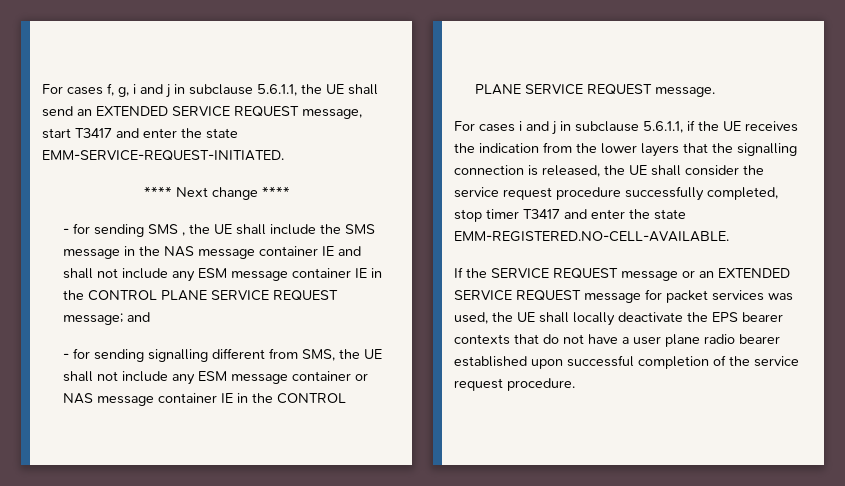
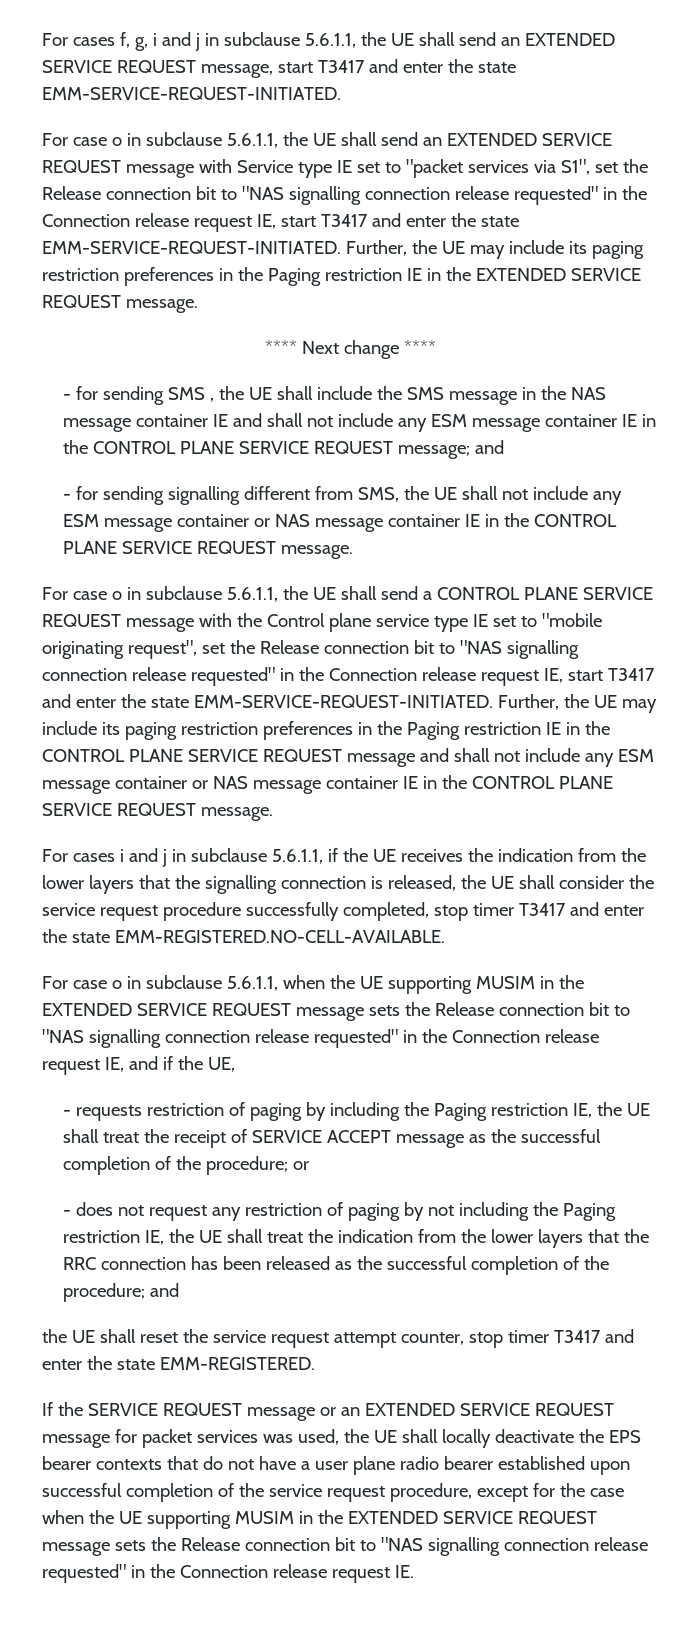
(284, 155) none -> [42,132,612,148] [42,159,648,178] [42,186,647,205] [42,213,519,232] [42,240,644,259] [42,267,641,286] [42,295,198,313] // For case o in subclause 5.6.1.1, the UE shall send an EXTENDED SERVICE REQUEST message with Service type IE set to "packet services via S1", set the Release connection bit to "NAS signalling connection release requested" in the Connection release request IE, start T3417 and enter the state EMM-SERVICE-REQUEST-INITIATED. Further, the UE may include its paging restriction preferences in the Paging restriction IE in the EXTENDED SERVICE REQUEST message.
(716, 92) none -> [42,586,653,602] [42,613,602,632] [42,640,579,659] [42,667,655,686] [42,694,657,713] [42,721,610,740] [42,748,654,767] [42,775,613,794] [42,803,273,821] // For case o in subclause 5.6.1.1, the UE shall send a CONTROL PLANE SERVICE REQUEST message with the Control plane service type IE set to "mobile originating request", set the Release connection bit to "NAS signalling connection release requested" in the Connection release request IE, start T3417 and enter the state EMM-SERVICE-REQUEST-INITIATED. Further, the UE may include its paging restriction preferences in the Paging restriction IE in the CONTROL PLANE SERVICE REQUEST message and shall not include any ESM message container or NAS message container IE in the CONTROL PLANE SERVICE REQUEST message.
(729, 236) none -> [42,975,584,994] [42,1002,630,1021] [42,1029,599,1048] [42,1056,235,1075] [63,1102,651,1121] [63,1129,602,1148] [63,1156,310,1175] [63,1202,617,1221] [63,1229,650,1248] [63,1256,610,1275] [63,1283,180,1302] [42,1329,634,1348] [42,1356,315,1370] // For case o in subclause 5.6.1.1, when the UE supporting MUSIM in the EXTENDED SERVICE REQUEST message sets the Release connection bit to "NAS signalling connection release requested" in the Connection release request IE, and if the UE, // - requests restriction of paging by including the Paging restriction IE, the UE shall treat the receipt of SERVICE ACCEPT message as the successful completion of the procedure; or // - does not request any restriction of paging by not including the Paging restriction IE, the UE shall treat the indication from the lower layers that the RRC connection has been released as the successful completion of the procedure; and // the UE shall reset the service request attempt counter, stop timer T3417 and enter the state EMM-REGISTERED.
[507,378,575,391] procedure. -> [389,1483,624,1502] [42,1510,597,1529] [42,1537,648,1556] [42,1564,414,1583] procedure, except for the case when the UE supporting MUSIM in the EXTENDED SERVICE REQUEST message sets the Release connection bit to "NAS signalling connection release requested" in the Connection release request IE.

